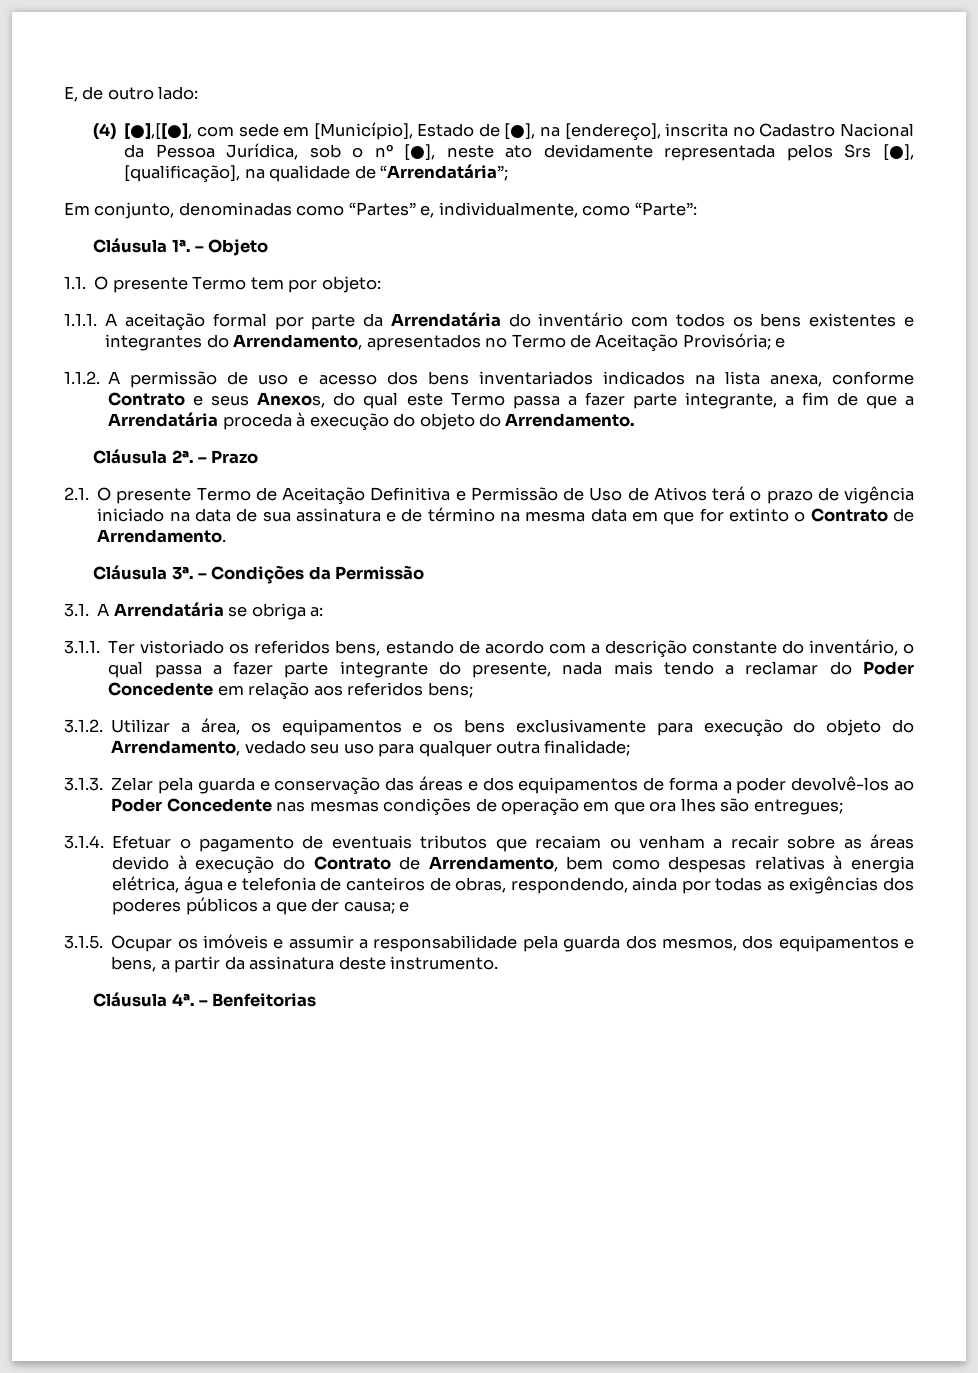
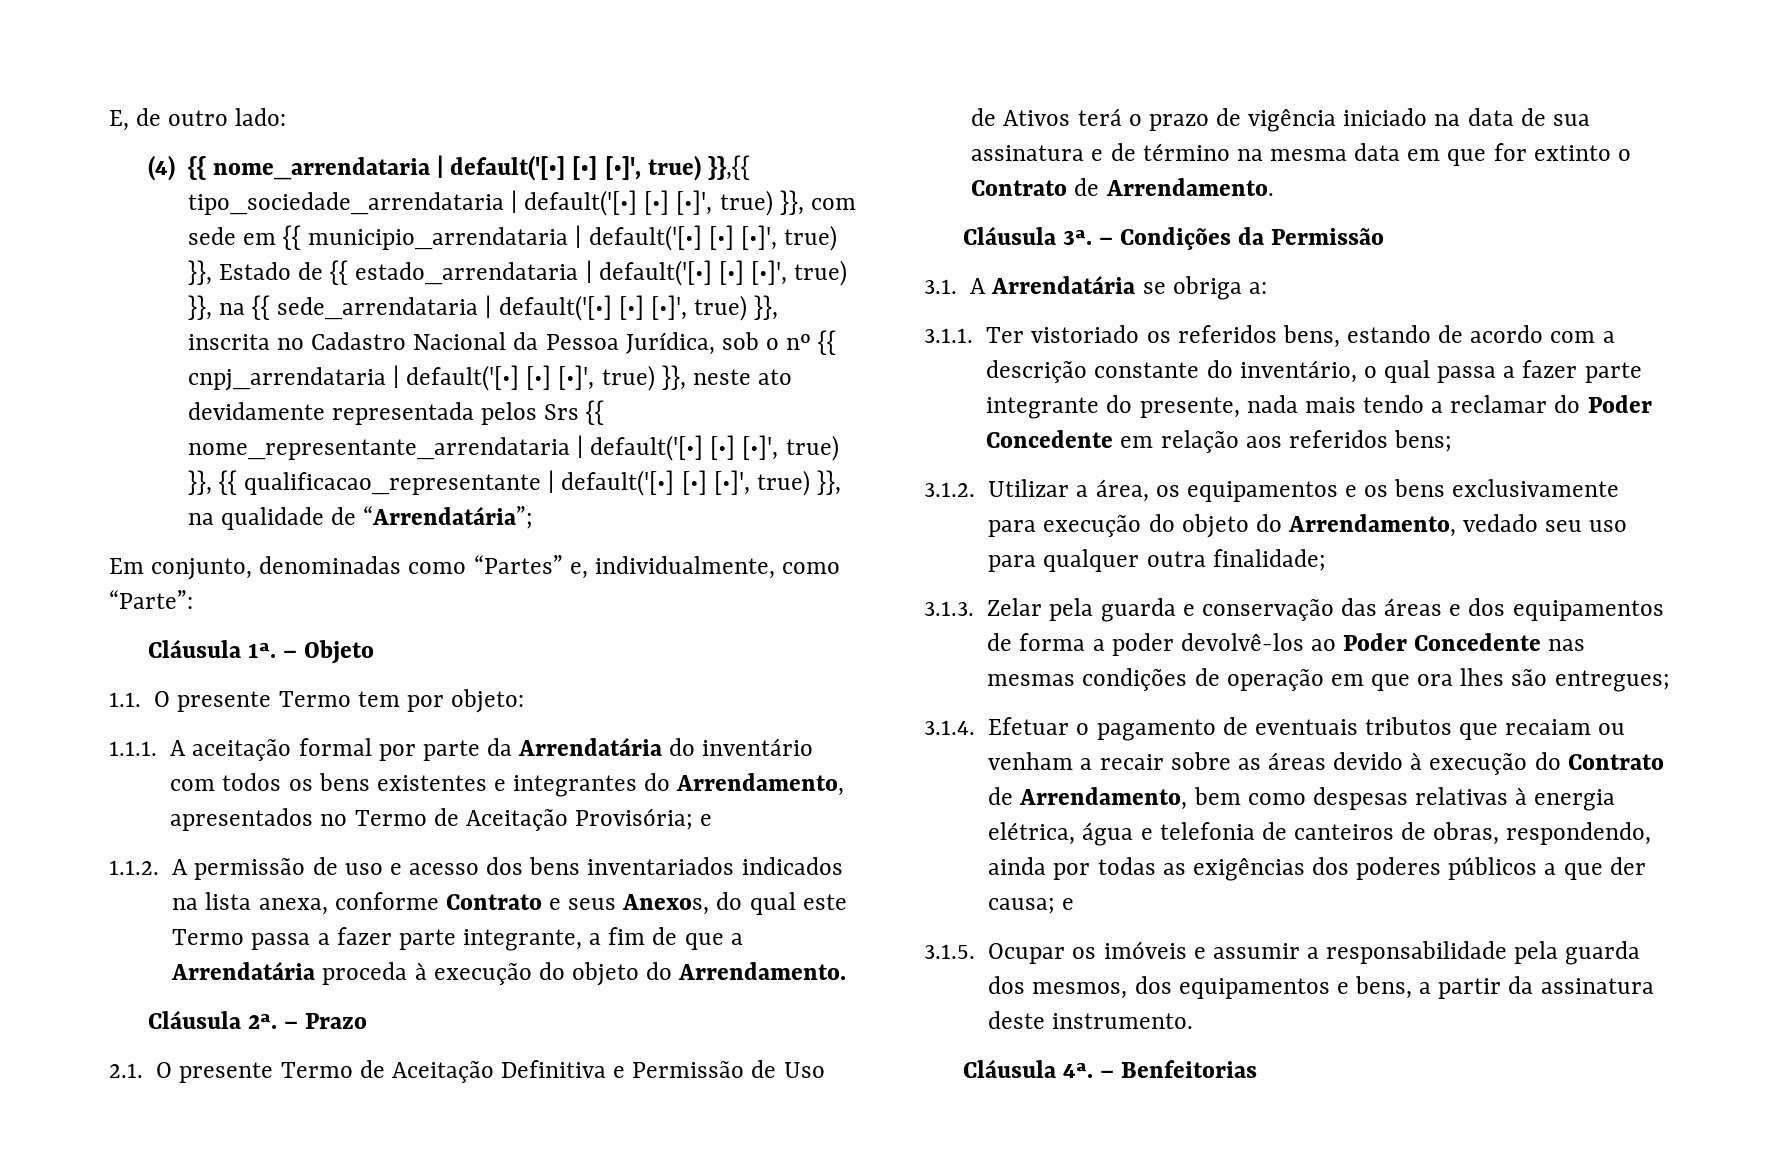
[124,122,661,140] [●],[[●], com sede em [Município], Estado de [●], na [endereço], -> [187,155,750,181] [187,190,856,216] [187,225,838,251] [187,260,848,286] [187,295,779,321] {{ nome_arrendataria | default('[•] [•] [•]', true) }},{{ tipo_sociedade_arrendataria | default('[•] [•] [•]', true) }}, com sede em {{ municipio_arrendataria | default('[•] [•] [•]', true) }}, Estado de {{ estado_arrendataria | default('[•] [•] [•]', true) }}, na {{ sede_arrendataria | default('[•] [•] [•]', true) }},
[404,144,436,161] [●], -> [818,330,837,355] [187,365,686,391] {{ cnpj_arrendataria | default('[•] [•] [•]', true) }},
[883,144,914,161] [124,165,241,182] [●], [qualificação], -> [586,400,605,425] [187,435,839,461] [187,470,842,496] {{ nome_representante_arrendataria | default('[•] [•] [•]', true) }}, {{ qualificacao_representante | default('[•] [•] [•]', true) }},

